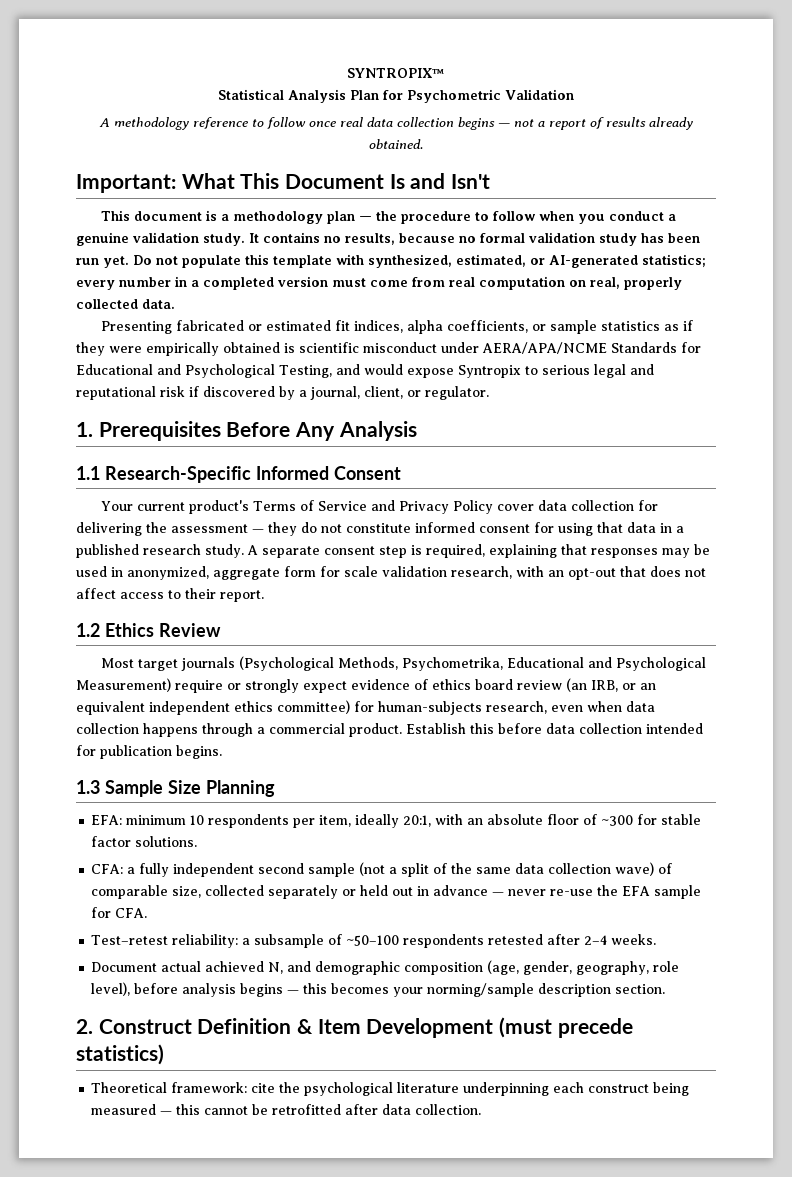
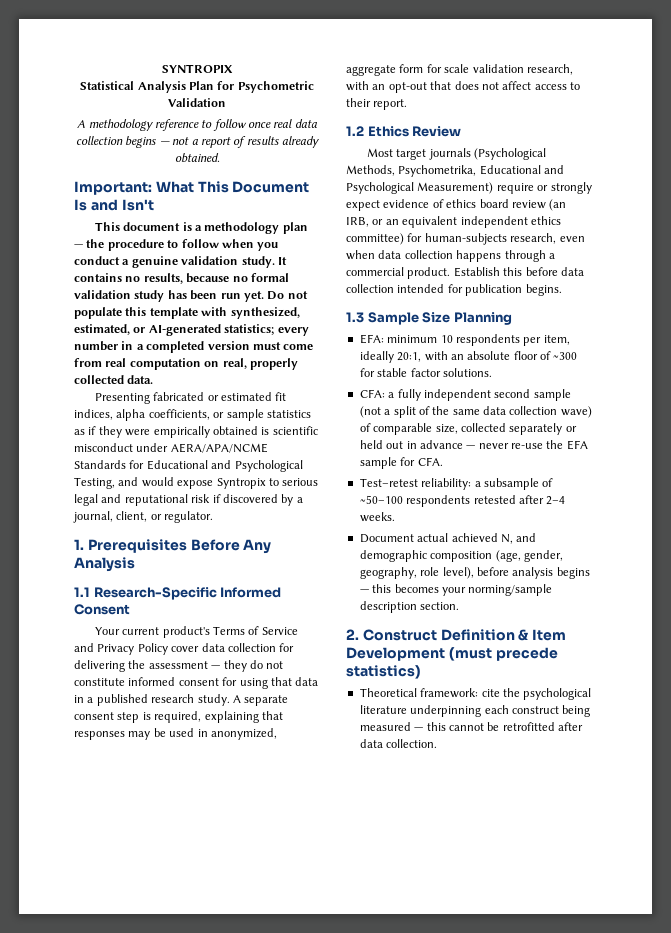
[347,68,445,78] SYNTROPIX™ -> [162,64,233,73] SYNTROPIX

